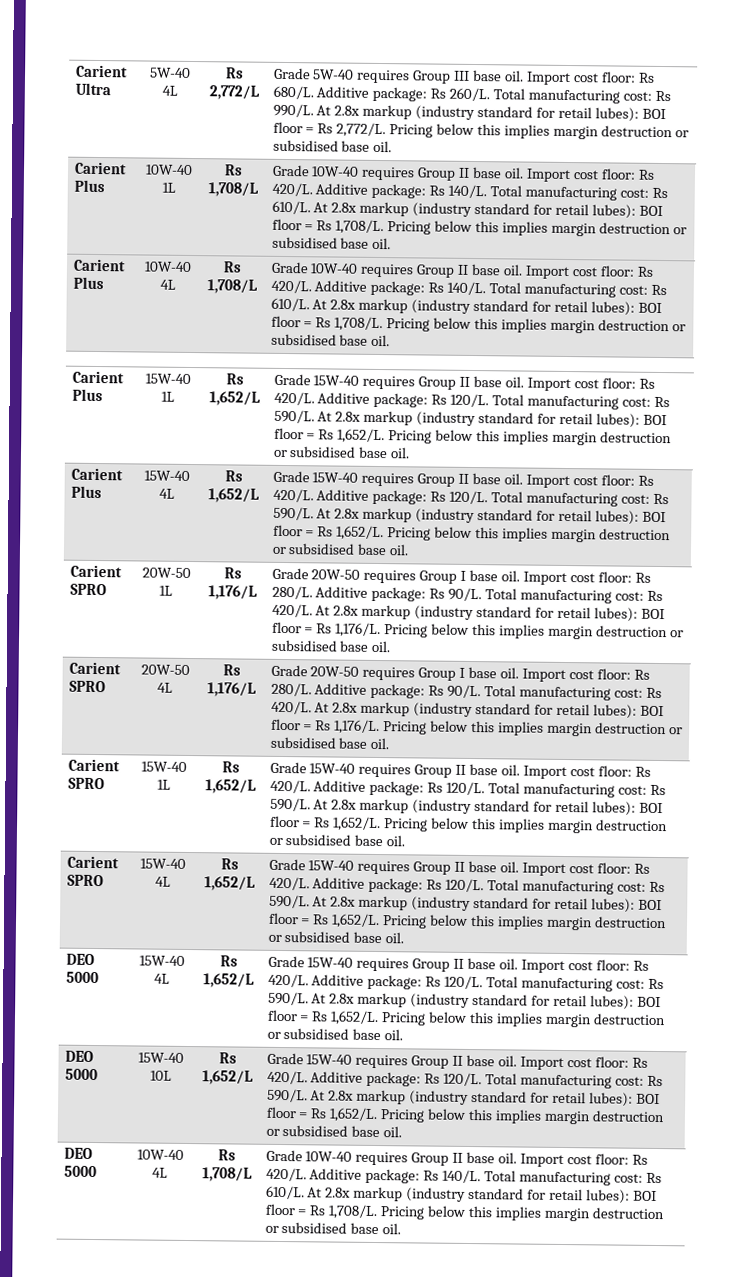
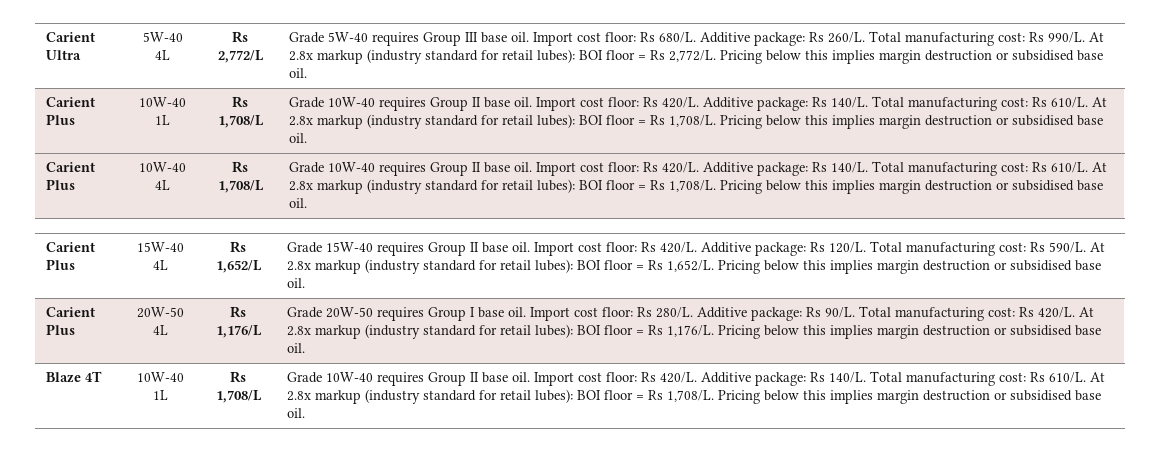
[161,391,175,402] 1L -> [153,260,168,270] 4L
[144,470,190,481] [159,488,175,499] [224,470,243,482] [208,488,260,503] [272,470,654,489] [272,488,669,507] [272,506,666,525] [272,524,671,543] [271,543,410,556] [69,564,122,578] [69,583,107,596] [141,567,191,579] [159,585,173,596] [223,567,242,579] [208,585,258,600] [271,567,651,586] [271,585,663,604] [271,603,665,622] [271,621,684,640] [270,639,392,653] [68,661,121,675] [68,680,106,693] | 15W-40 4L | Rs 1,652/L | Grade 15W-40 requires Group II base oil. Import cost floor: Rs 420/L. Additive package: Rs 120/L. Total manufacturing cost: Rs 590/L. At 2.8x markup (industry standard for retail lubes): BOI floor = Rs 1,652/L. Pricing below this implies margin destruction or subsidised base oil. // Carient SPRO | 20W-50 1L | Rs 1,176/L | Grade 20W-50 requires Group I base oil. Import cost floor: Rs 280/L. Additive package: Rs 90/L. Total manufacturing cost: Rs 420/L. At 2.8x markup (industry standard for retail lubes): BOI floor = Rs 1,176/L. Pricing below this implies margin destruction or subsidised base oil. // Carient SPRO -> (75, 329) none
[67,758,120,772] [67,777,105,790] [141,761,187,772] [157,779,171,790] [221,761,240,773] [205,779,257,794] [269,761,651,780] [269,779,666,798] [269,797,663,816] [269,815,668,834] [268,834,406,847] [66,855,119,869] [66,874,104,887] [140,858,186,869] [155,876,171,887] [220,858,239,870] [204,876,256,891] [268,858,650,877] [268,876,665,895] [268,894,662,913] [267,912,667,931] [267,931,405,944] [65,953,95,966] [65,971,99,984] [139,955,185,966] [154,973,170,984] [219,955,238,967] [203,973,255,988] [267,955,649,974] [267,973,664,992] [267,991,661,1010] [266,1009,666,1028] [266,1028,404,1041] [64,1050,94,1063] [64,1068,98,1081] [138,1052,184,1063] [150,1070,172,1081] [218,1052,237,1064] [202,1070,254,1085] [266,1052,648,1071] [266,1070,663,1089] [266,1088,660,1107] [265,1106,665,1125] [265,1125,403,1138] [63,1147,93,1159] [63,1165,97,1178] [136,1149,184,1160] [152,1167,168,1178] Carient SPRO | 15W-40 1L | Rs 1,652/L | Grade 15W-40 requires Group II base oil. Import cost floor: Rs 420/L. Additive package: Rs 120/L. Total manufacturing cost: Rs 590/L. At 2.8x markup (industry standard for retail lubes): BOI floor = Rs 1,652/L. Pricing below this implies margin destruction or subsidised base oil. // Carient SPRO | 15W-40 4L | Rs 1,652/L | Grade 15W-40 requires Group II base oil. Import cost floor: Rs 420/L. Additive package: Rs 120/L. Total manufacturing cost: Rs 590/L. At 2.8x markup (industry standard for retail lubes): BOI floor = Rs 1,652/L. Pricing below this implies margin destruction or subsidised base oil. // DEO 5000 | 15W-40 4L | Rs 1,652/L | Grade 15W-40 requires Group II base oil. Import cost floor: Rs 420/L. Additive package: Rs 120/L. Total manufacturing cost: Rs 590/L. At 2.8x markup (industry standard for retail lubes): BOI floor = Rs 1,652/L. Pricing below this implies margin destruction or subsidised base oil. // DEO 5000 | 15W-40 10L | Rs 1,652/L | Grade 15W-40 requires Group II base oil. Import cost floor: Rs 420/L. Additive package: Rs 120/L. Total manufacturing cost: Rs 590/L. At 2.8x markup (industry standard for retail lubes): BOI floor = Rs 1,652/L. Pricing below this implies margin destruction or subsidised base oil. // DEO 5000 | 10W-40 4L -> [45,371,102,383] [137,372,184,382] [153,390,168,400] Blaze 4T | 10W-40 1L

